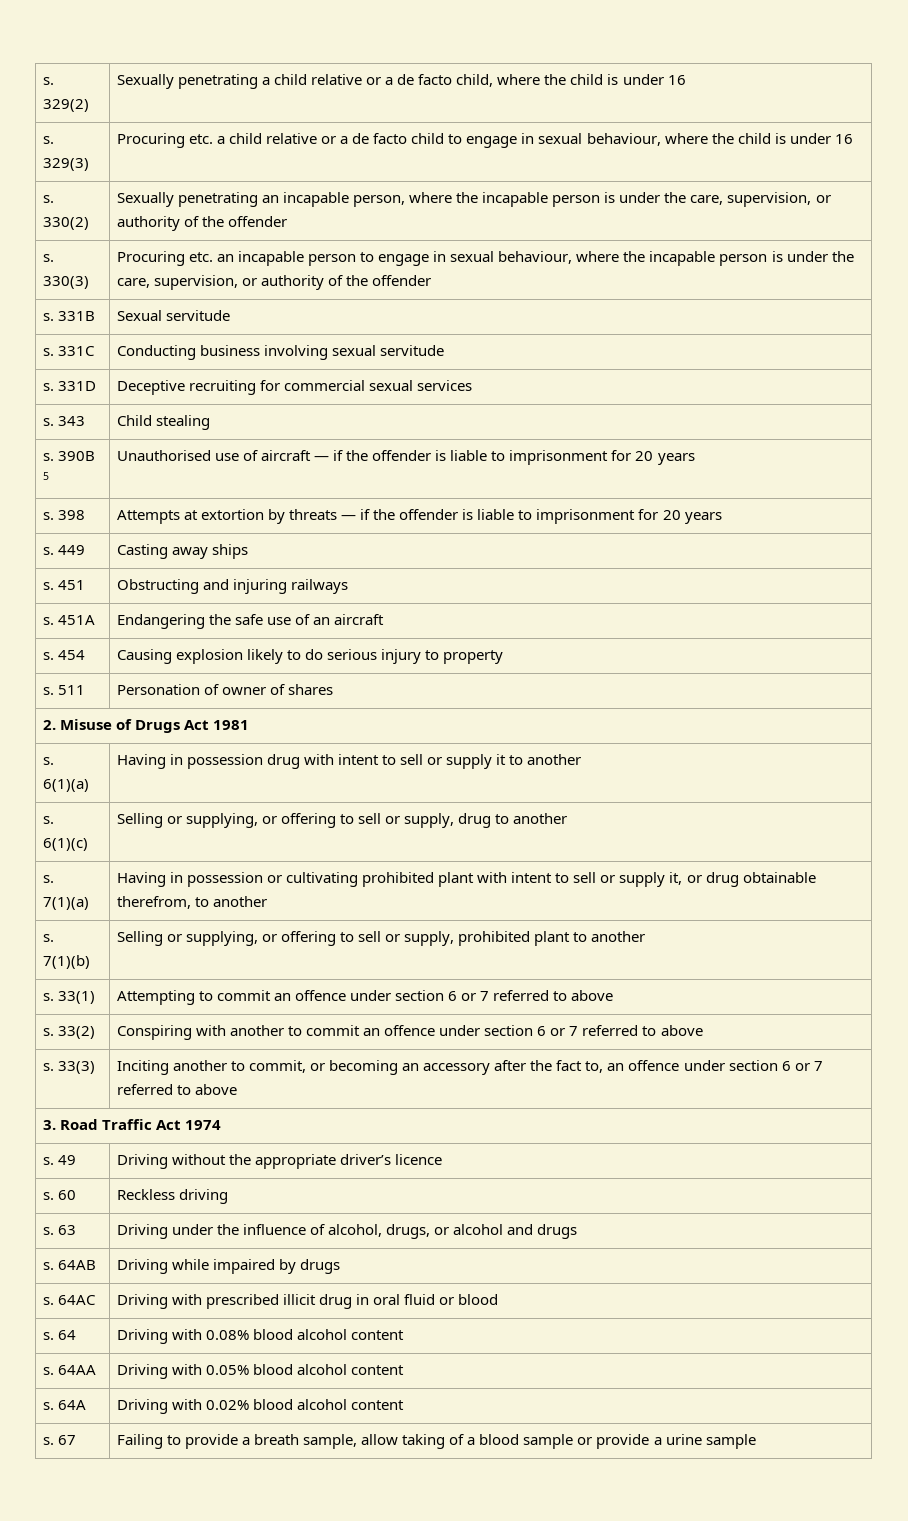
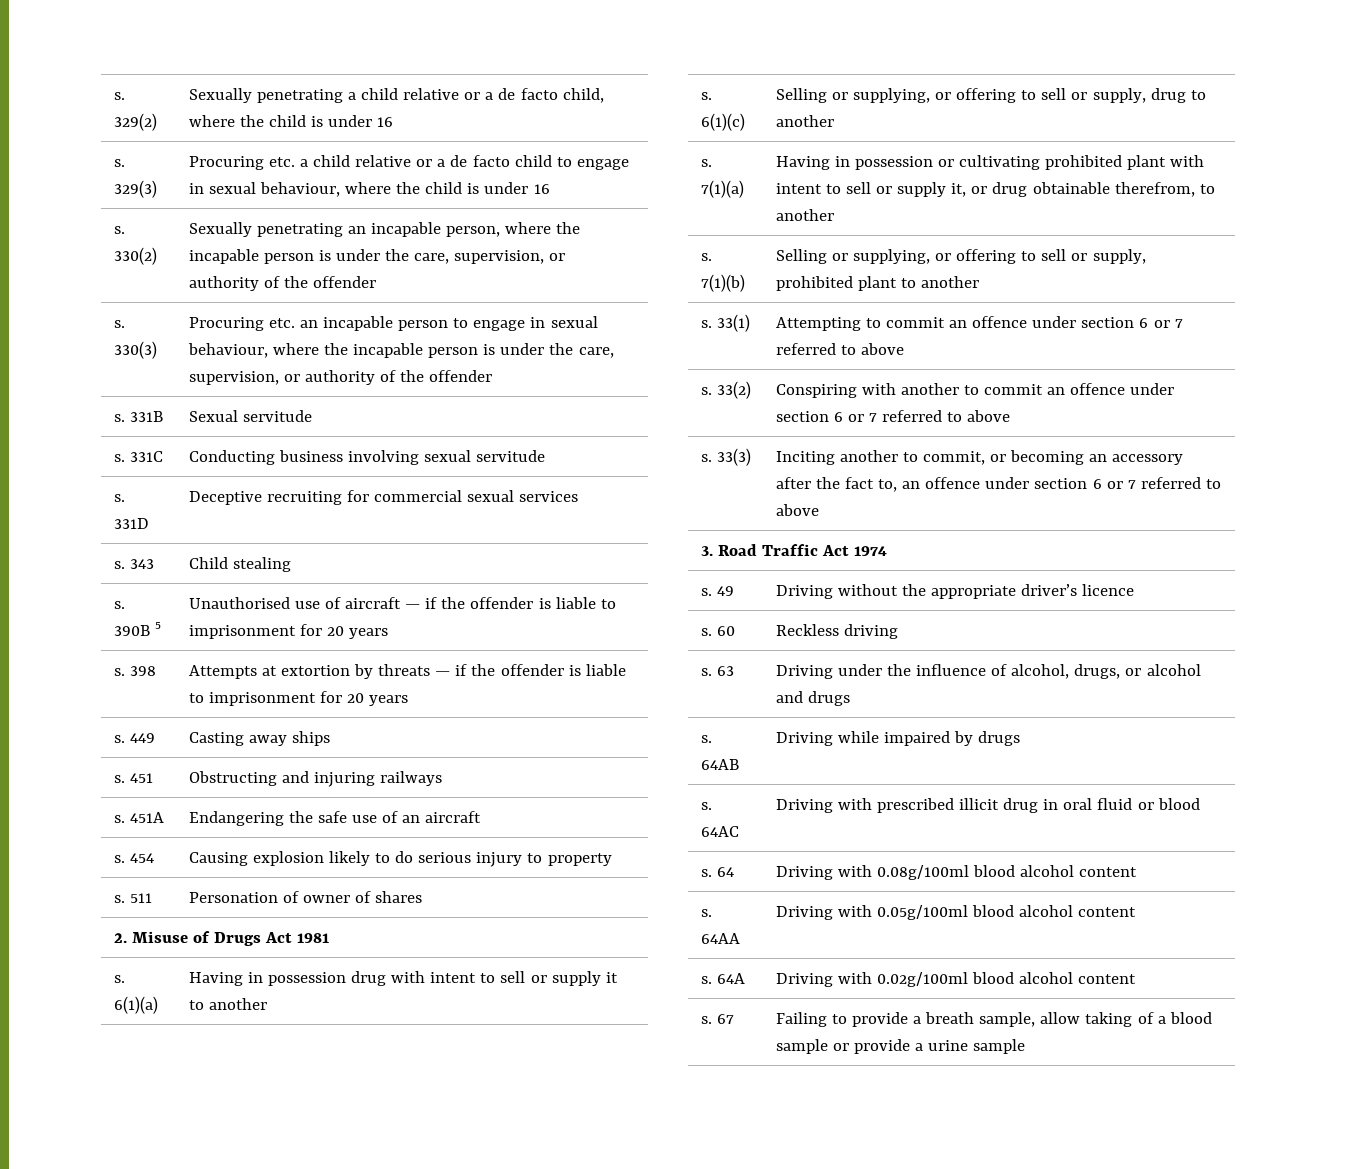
[205,1330,249,1340] 0.08% -> [876,865,969,880] 0.08g/100ml
[205,1365,249,1375] 0.05% -> [876,905,968,920] 0.05g/100ml
[205,1400,249,1410] 0.02% -> [876,972,968,987] 0.02g/100ml

